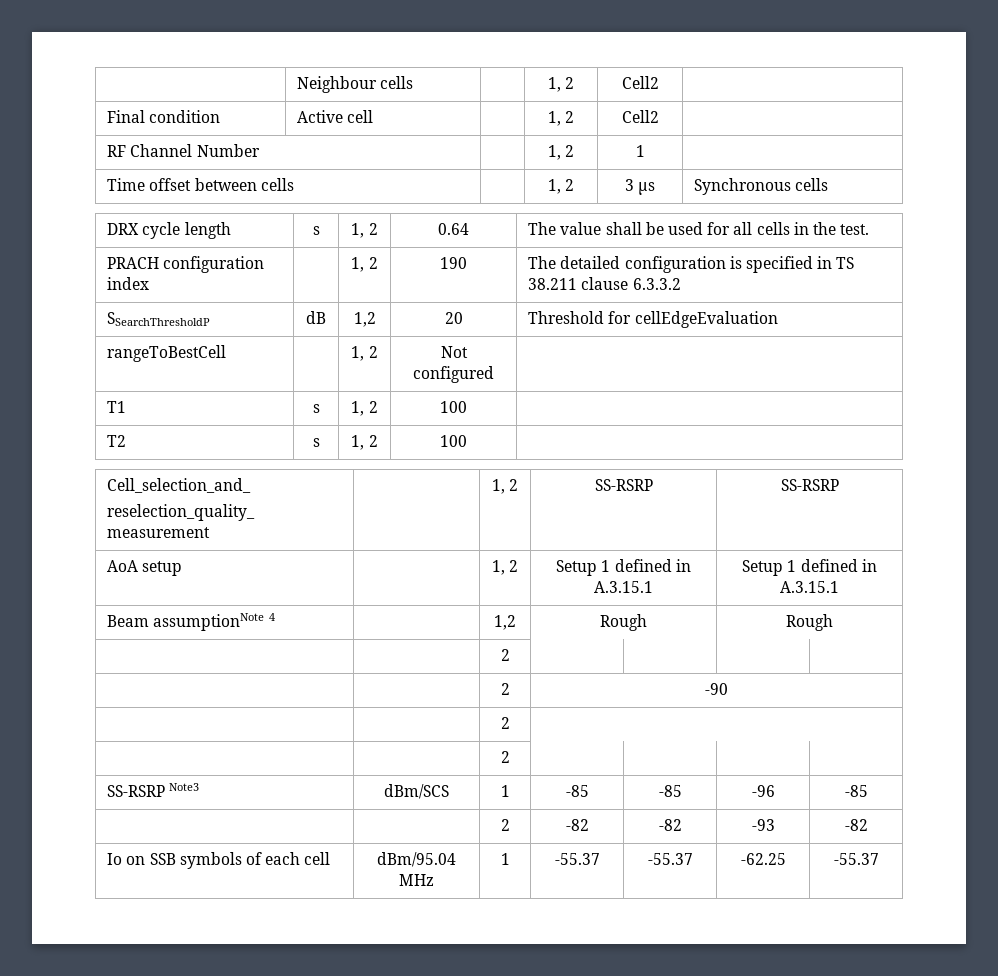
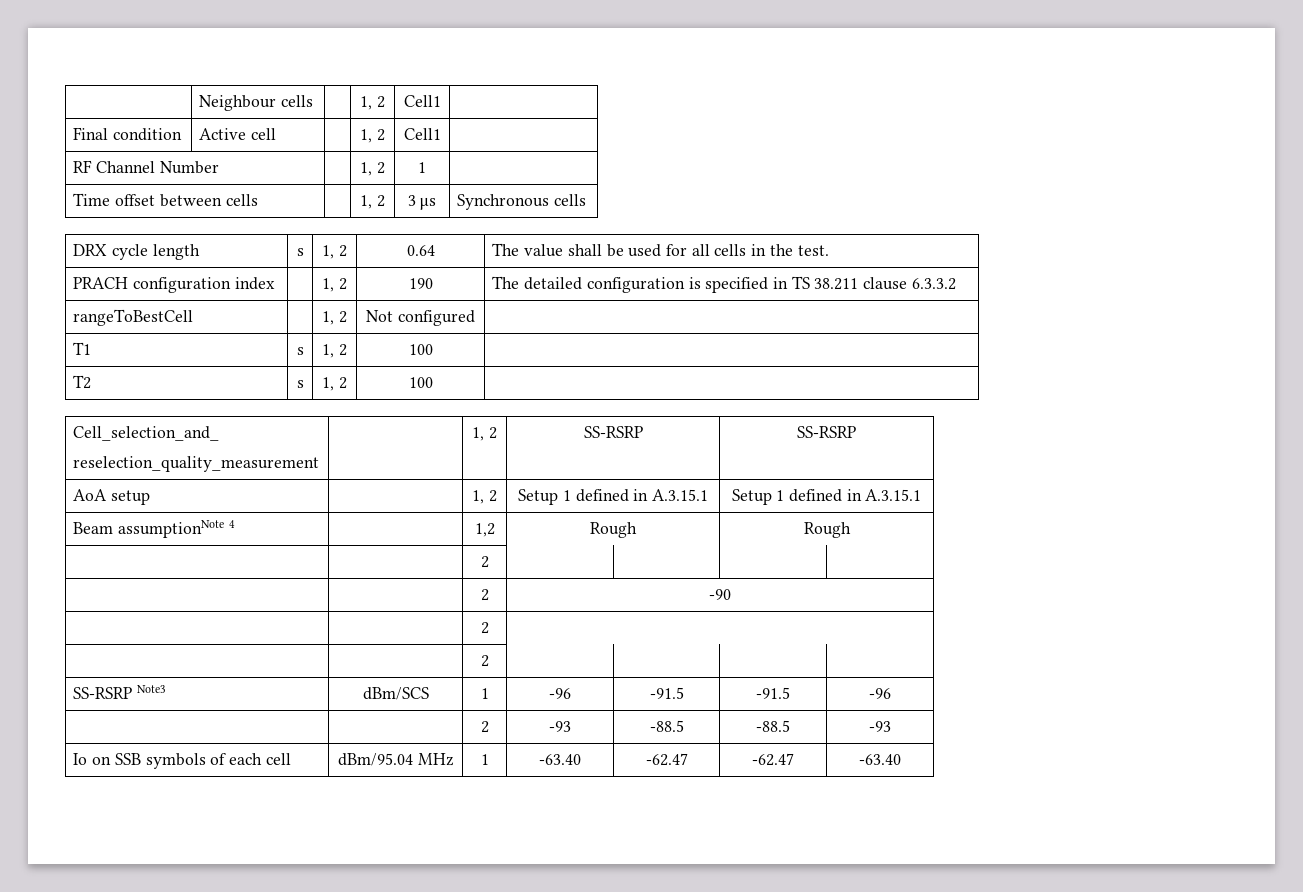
[621,76,659,89] Cell2 -> [403,95,441,107] Cell1
[621,110,659,123] Cell2 -> [403,128,441,140] Cell1
[107,312,211,326] [306,311,326,324] [353,312,376,327] [444,312,463,324] [528,311,778,328] // SSearchThresholdP | dB | 1,2 | 20 | Threshold for cellEdgeEvaluation -> (956, 284) none
[565,785,589,797] [658,785,682,797] [751,785,775,797] [844,785,868,797] [500,819,510,831] [565,819,589,831] [658,819,682,831] [751,819,775,831] [844,819,868,831] -85 | -85 | -96 | -85 // | | 2 | -82 | -82 | -93 | -82 -> [549,688,571,699] [649,687,684,699] [756,687,790,699] [869,688,891,699] [480,721,489,733] [549,721,571,732] [649,720,684,732] [756,720,790,732] [869,721,891,732] -96 | -91.5 | -91.5 | -96 // | | 2 | -93 | -88.5 | -88.5 | -93
[554,853,600,865] [647,853,693,865] [740,853,786,865] [833,853,879,865] -55.37 | -55.37 | -62.25 | -55.37 -> [539,754,581,765] [645,753,688,766] [752,753,794,766] [859,754,901,765] -63.40 | -62.47 | -62.47 | -63.40

